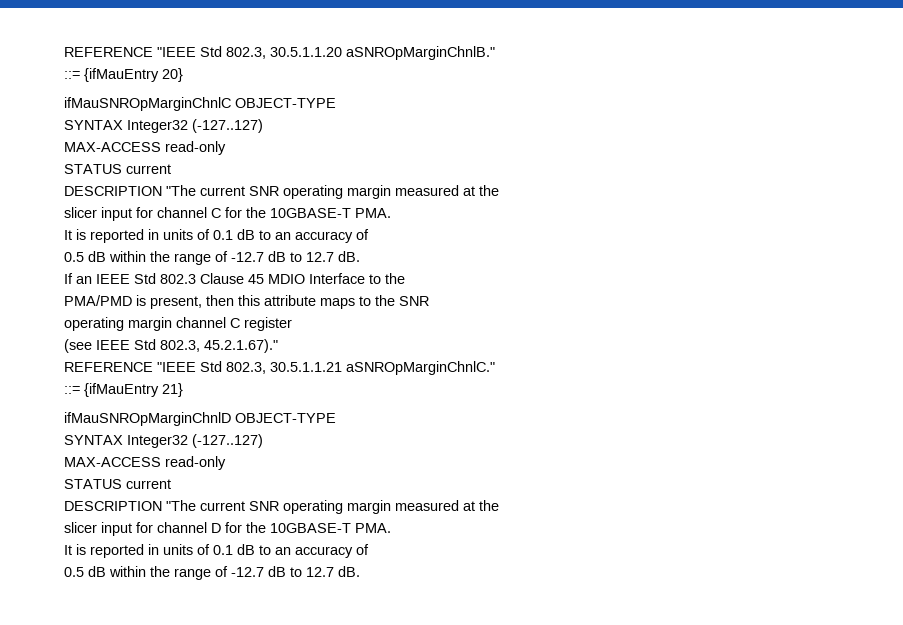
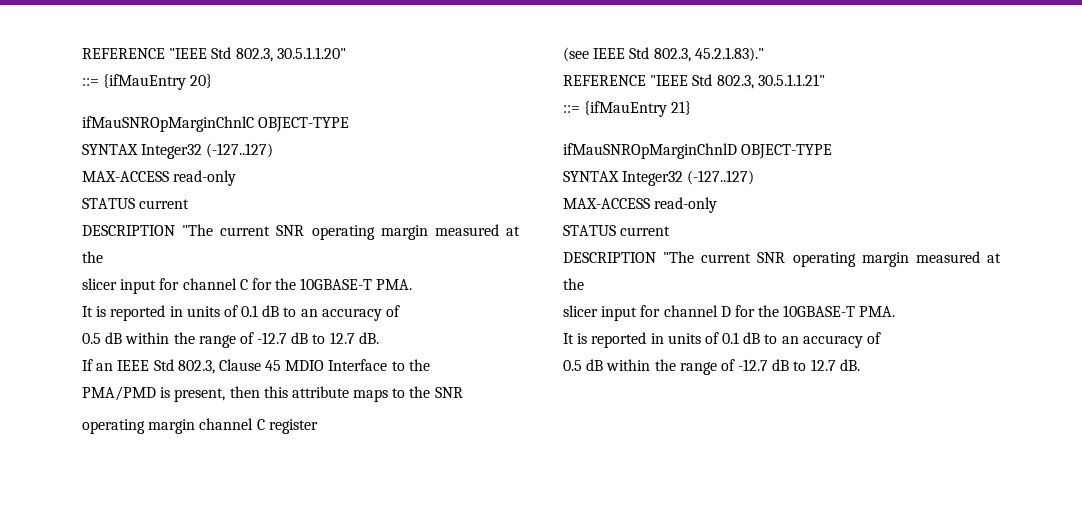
[64,46,495,60] REFERENCE "IEEE Std 802.3, 30.5.1.1.20 aSNROpMarginChnlB." -> [82,47,346,62] REFERENCE "IEEE Std 802.3, 30.5.1.1.20"
[160,274,196,284] 802.3 -> [177,360,215,374] 802.3,
[204,339,278,353] [64,361,495,375] 45.2.1.67)." // REFERENCE "IEEE Std 802.3, 30.5.1.1.21 aSNROpMarginChnlC." -> [694,47,764,62] [563,74,825,89] 45.2.1.83)." // REFERENCE "IEEE Std 802.3, 30.5.1.1.21"

